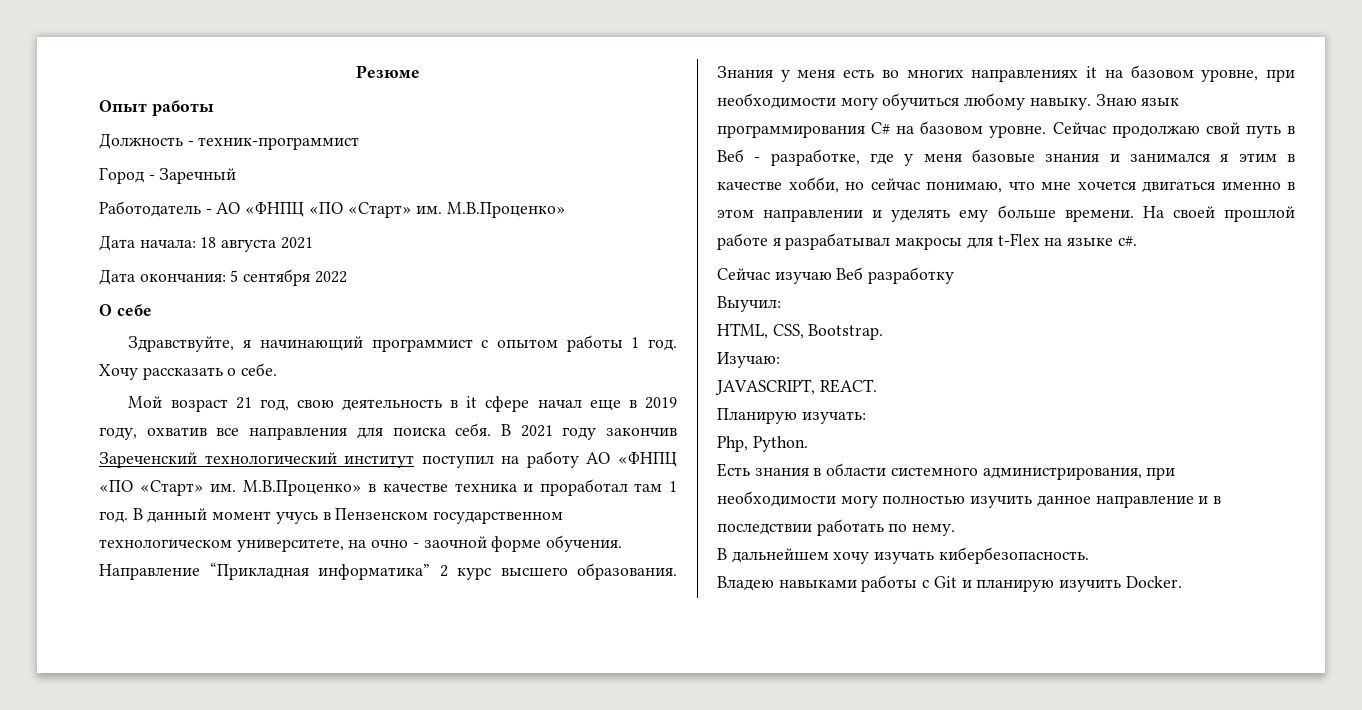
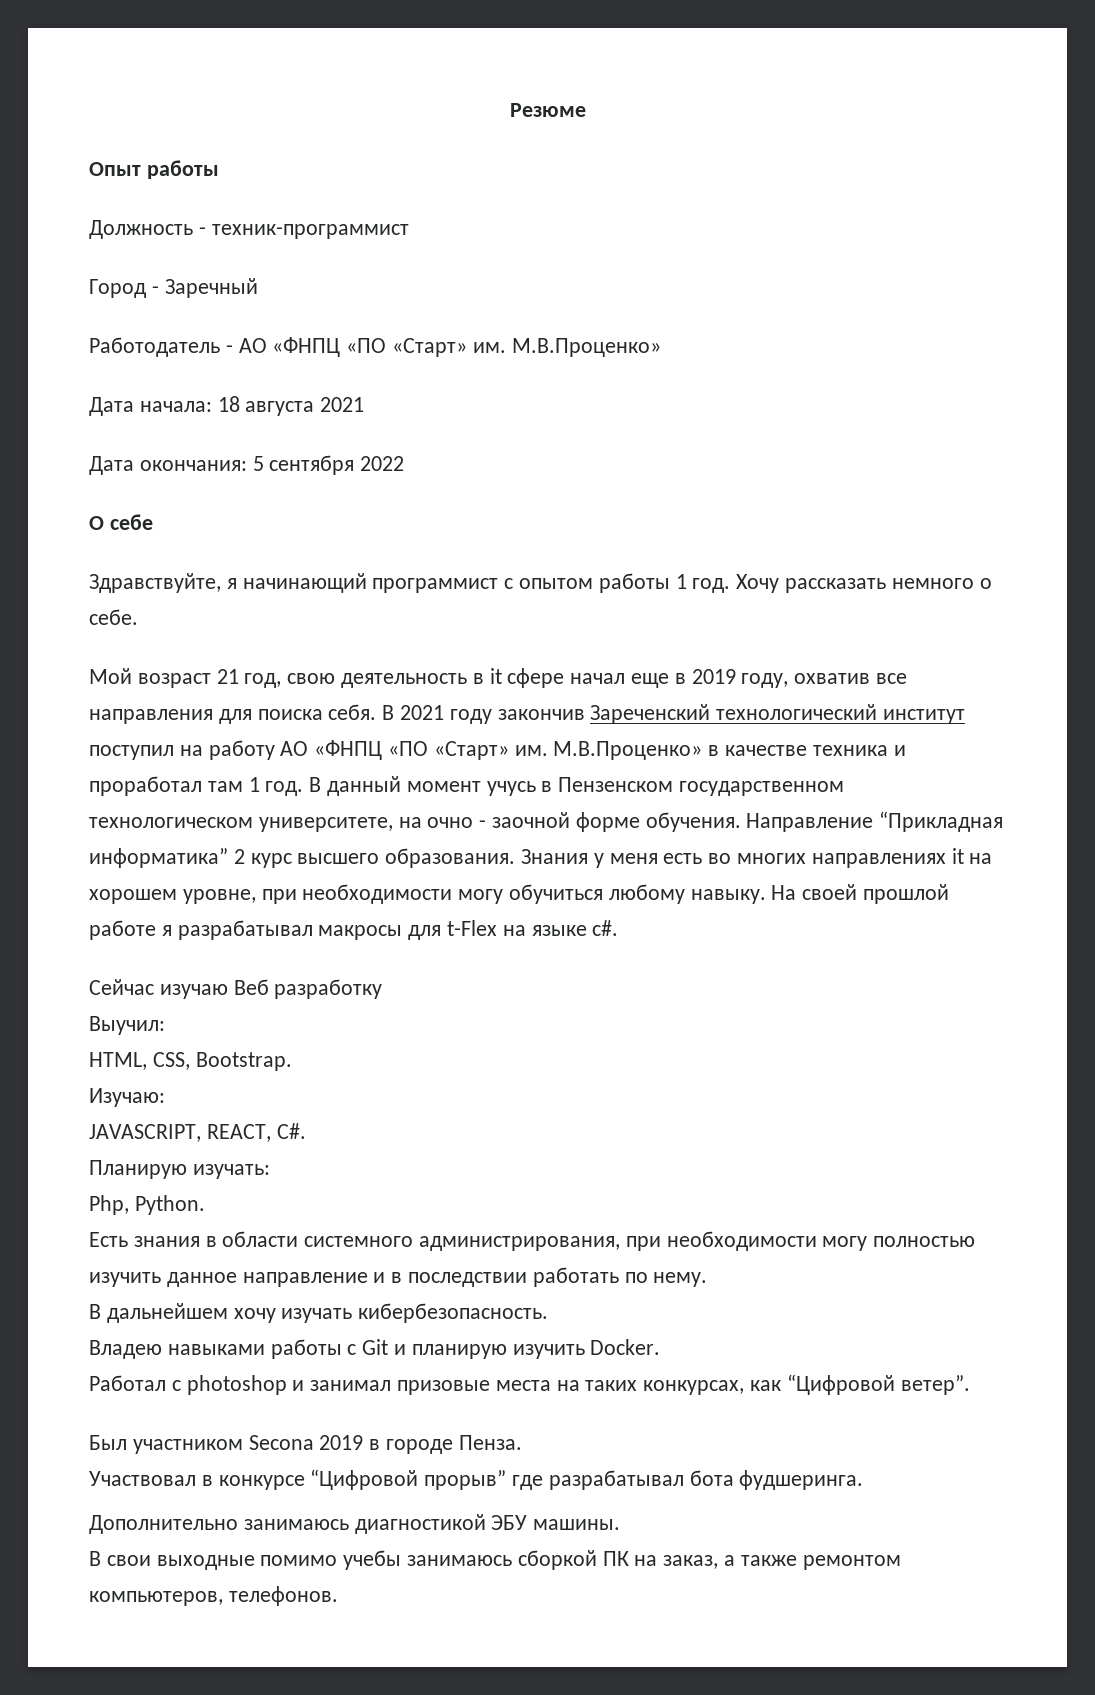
(223, 373) none -> [891,578,974,589] немного
[1130,65,1194,78] базовом -> [89,889,177,904] хорошем
[1095,94,1180,106] [717,121,1295,138] [717,149,1295,166] [717,177,1295,193] [717,205,1134,222] Знаю язык программирования C# на базовом уровне. Сейчас продолжаю свой путь в Веб - разработке, где у меня базовые знания и занимался я этим в качестве хобби, но сейчас понимаю, что мне хочется двигаться именно в этом направлении и уделять ему больше времени. -> (766, 896) none
[819,379,877,393] REACT. -> [206,1123,306,1142] REACT, С#.
(1182, 582) none -> [89,1374,970,1395] [89,1435,522,1454] [89,1469,864,1490] [89,1514,621,1534] [89,1550,901,1570] [89,1586,338,1606] // Работал с photoshop и занимал призовые места на таких конкурсах, как “Цифровой ветер”. // Был участником Secona 2019 в городе Пенза. // Участвовал в конкурсе “Цифровой прорыв” где разрабатывал бота фудшеринга. // Дополнительно занимаюсь диагностикой ЭБУ машины. // В свои выходные помимо учебы занимаюсь сборкой ПК на заказ, а также ремонтом компьютеров, телефонов.

